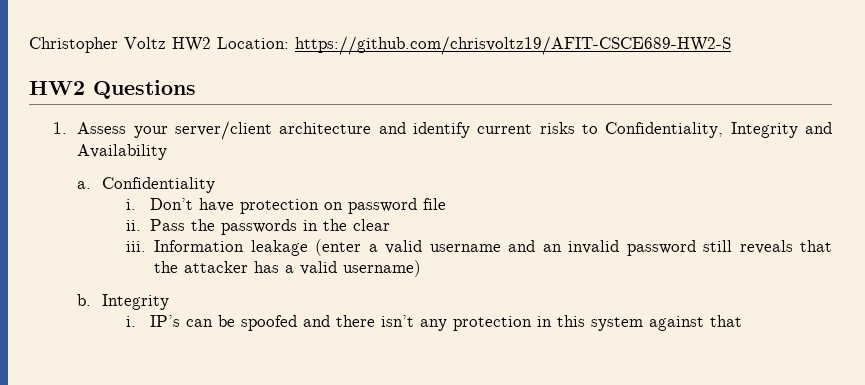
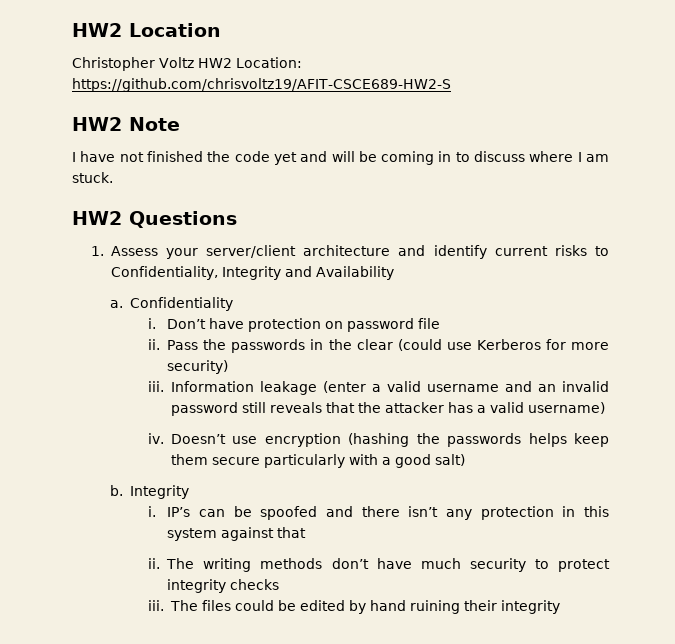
(29, 45) none -> [72,23,221,37] HW2 Location //
(731, 45) none -> [72,117,180,131] [72,151,609,165] [72,172,113,183] // HW2 Note // I have not finished the code yet and will be coming in to discuss where I am stuck.
(391, 225) none -> [397,339,610,351] [167,360,229,374] (could use Kerberos for more security)
(422, 268) none -> [148,433,609,447] [170,454,465,468] // iv. Doesn’t use encryption (hashing the passwords helps keep them secure particularly with a good salt)
(743, 321) none -> [148,558,611,572] [167,579,280,593] [148,600,560,614] // ii. The writing methods don’t have much security to protect integrity checks // iii. The files could be edited by hand ruining their integrity

